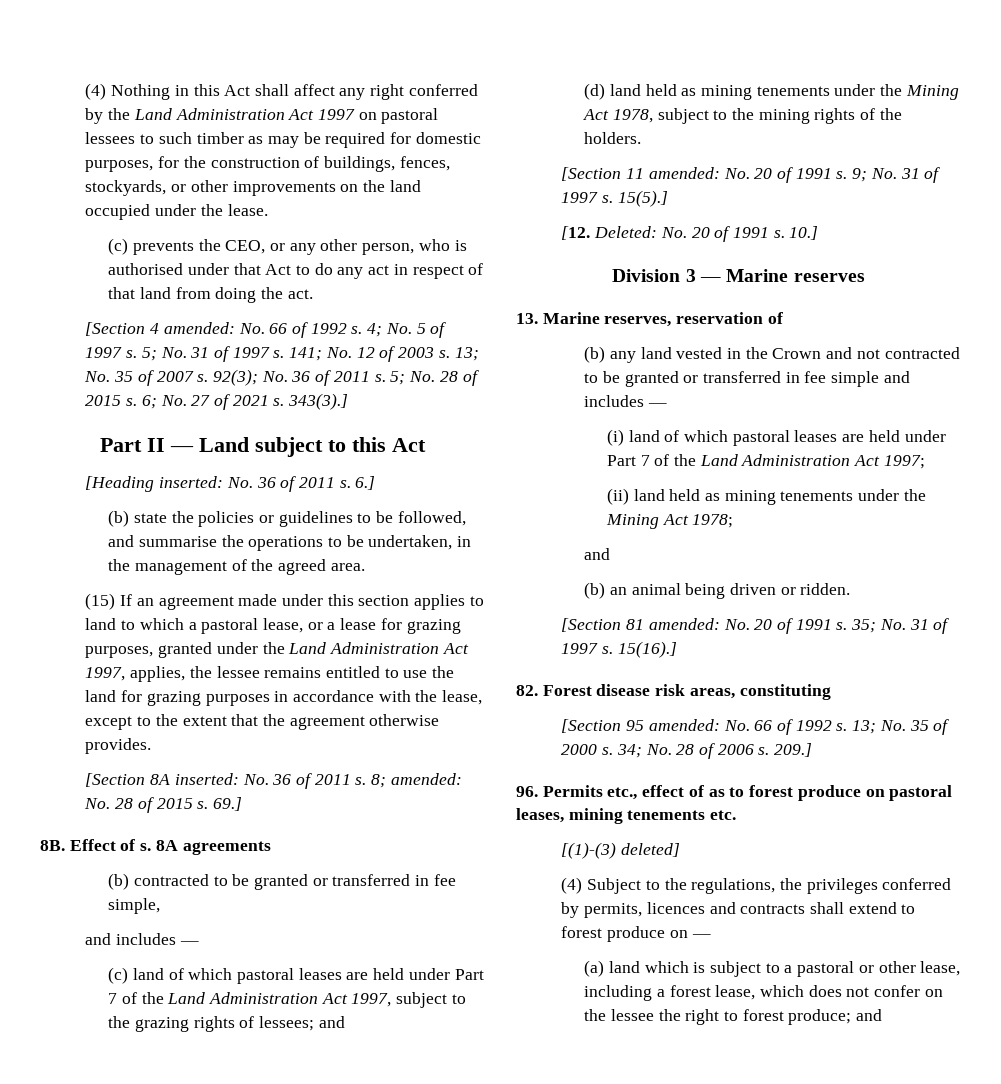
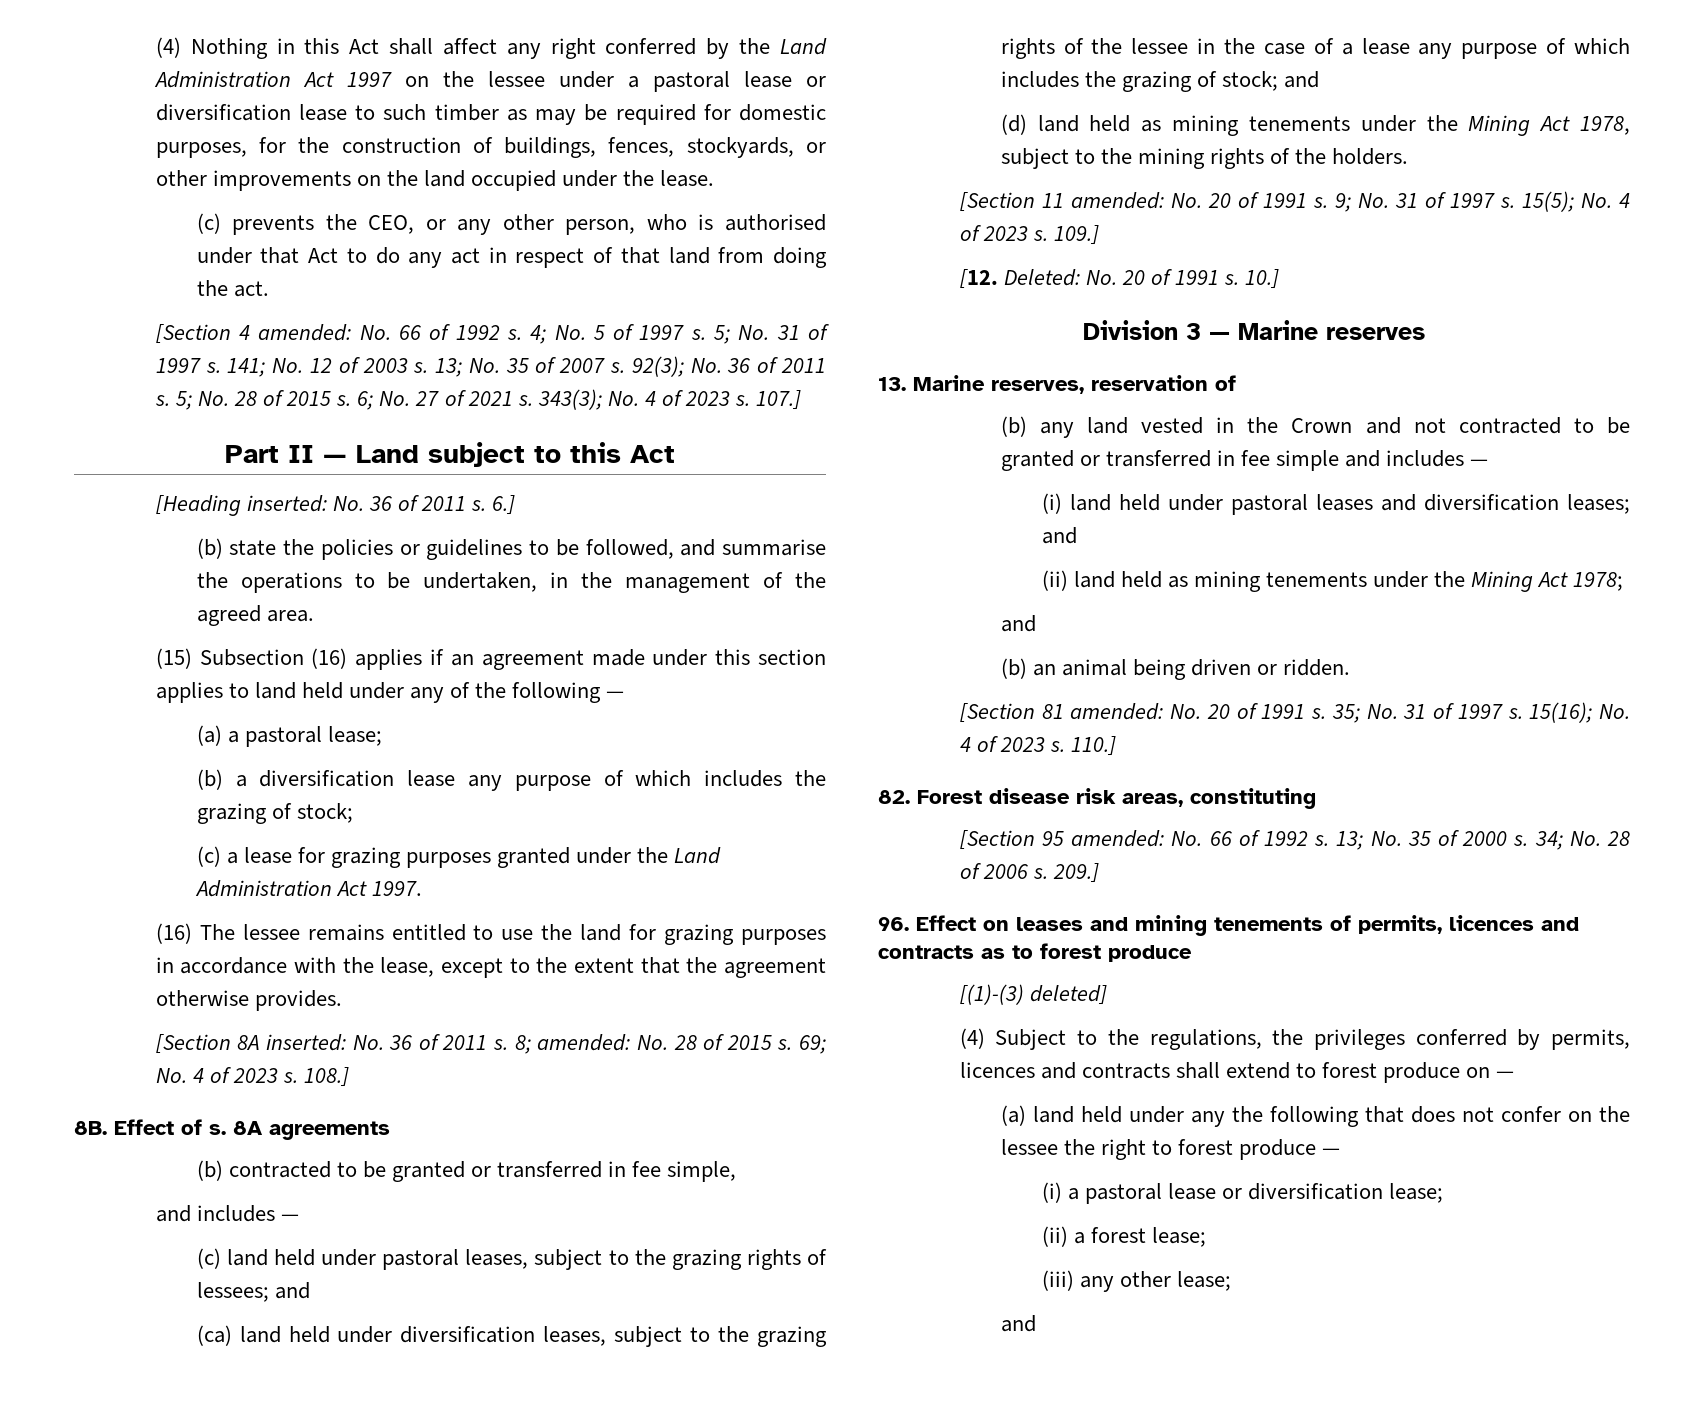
[381,108,439,124] [85,132,136,144] pastoral lessees -> [442,71,827,92] [155,104,348,121] the lessee under a pastoral lease or diversification lease
[288,393,349,410] 343(3).] -> [537,389,802,410] 343(3); No. 4 of 2023 s. 107.]
[120,594,133,606] If -> [199,648,445,670] Subsection (16) applies if
[121,618,323,634] to which a pastoral lease, or -> [302,682,625,703] [196,725,382,747] [196,769,827,791] [196,803,353,824] [196,846,221,867] held under any of the following — // (a) a pastoral lease; // (b) a diversification lease any purpose of which includes the grazing of stock; // (c)
[85,646,154,658] purposes, -> [406,852,492,868] purposes
[85,666,212,682] 1997, applies, the -> [371,881,422,896] [155,923,235,944] 1997. // (16) The
[213,797,243,811] 69.] -> [798,1035,826,1054] [155,1067,350,1087] 69; No. 4 of 2023 s. 108.]
[168,968,484,984] [108,992,392,1007] of which pastoral leases are held under Part 7 of the Land Administration Act 1997, -> [273,1249,529,1270] held under pastoral leases,
(345, 1022) none -> [196,1325,828,1347] [1000,38,1631,59] [1000,71,1320,92] // (ca) land held under diversification leases, subject to the grazing rights of the lessee in the case of a lease any purpose of which includes the grazing of stock; and
[617,190,668,207] 15(5).] -> [1521,191,1630,212] [959,225,1100,245] 15(5); No. 4 of 2023 s. 109.]
[664,430,946,446] [606,454,925,469] of which pastoral leases are held under Part 7 of the Land Administration Act 1997; -> [1118,494,1630,515] [1041,527,1077,544] held under pastoral leases and diversification leases; and
[617,641,677,658] 15(16).] -> [1529,702,1630,723] [959,736,1117,756] 15(16); No. 4 of 2023 s. 110.]
[542,785,953,801] [516,808,737,824] Permits etc., effect of as to forest produce on pastoral leases, mining tenements etc. -> [916,915,1579,936] [878,943,1192,962] Effect on leases and mining tenements of permits, licences and contracts as to forest produce
[644,961,961,977] [584,985,805,1001] which is subject to a pastoral or other lease, including a forest lease, which -> [1080,1106,1404,1127] held under any the following that
[788,1009,852,1025] produce; -> [1239,1139,1341,1160] [1041,1182,1444,1204] [1041,1226,1206,1247] [1041,1270,1231,1292] produce — // (i) a pastoral lease or diversification lease; // (ii) a forest lease; // (iii) any other lease; //

